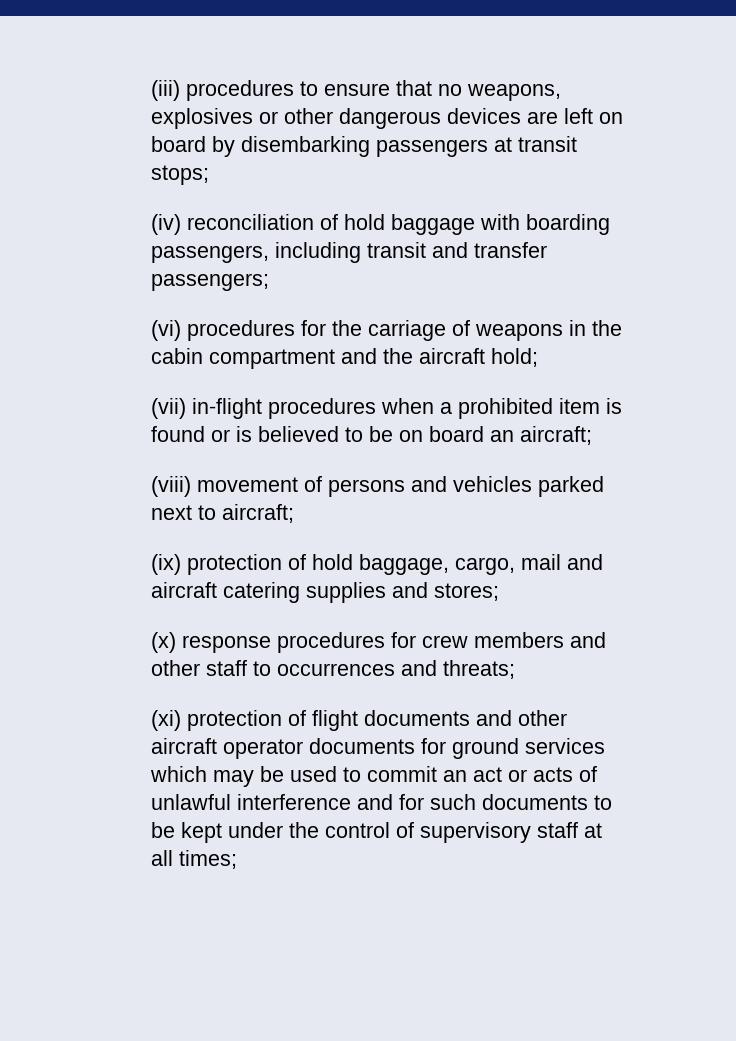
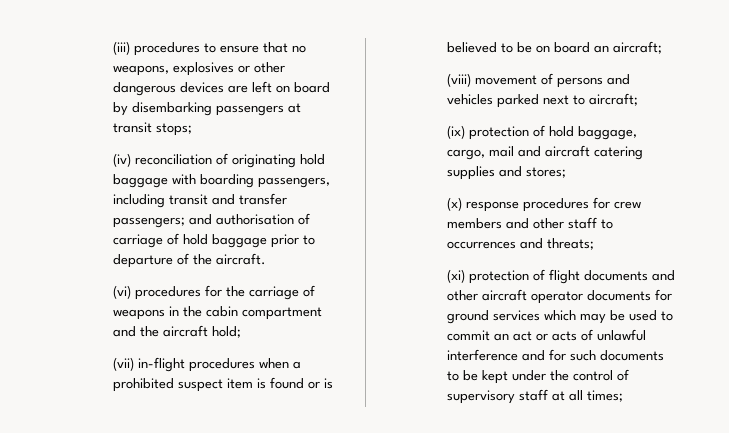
(339, 222) none -> [232,154,297,168] originating
(270, 282) none -> [189,213,311,225] [113,233,316,248] [113,253,267,268] and authorisation of carriage of hold baggage prior to departure of the aircraft.
(554, 408) none -> [178,379,224,392] suspect

